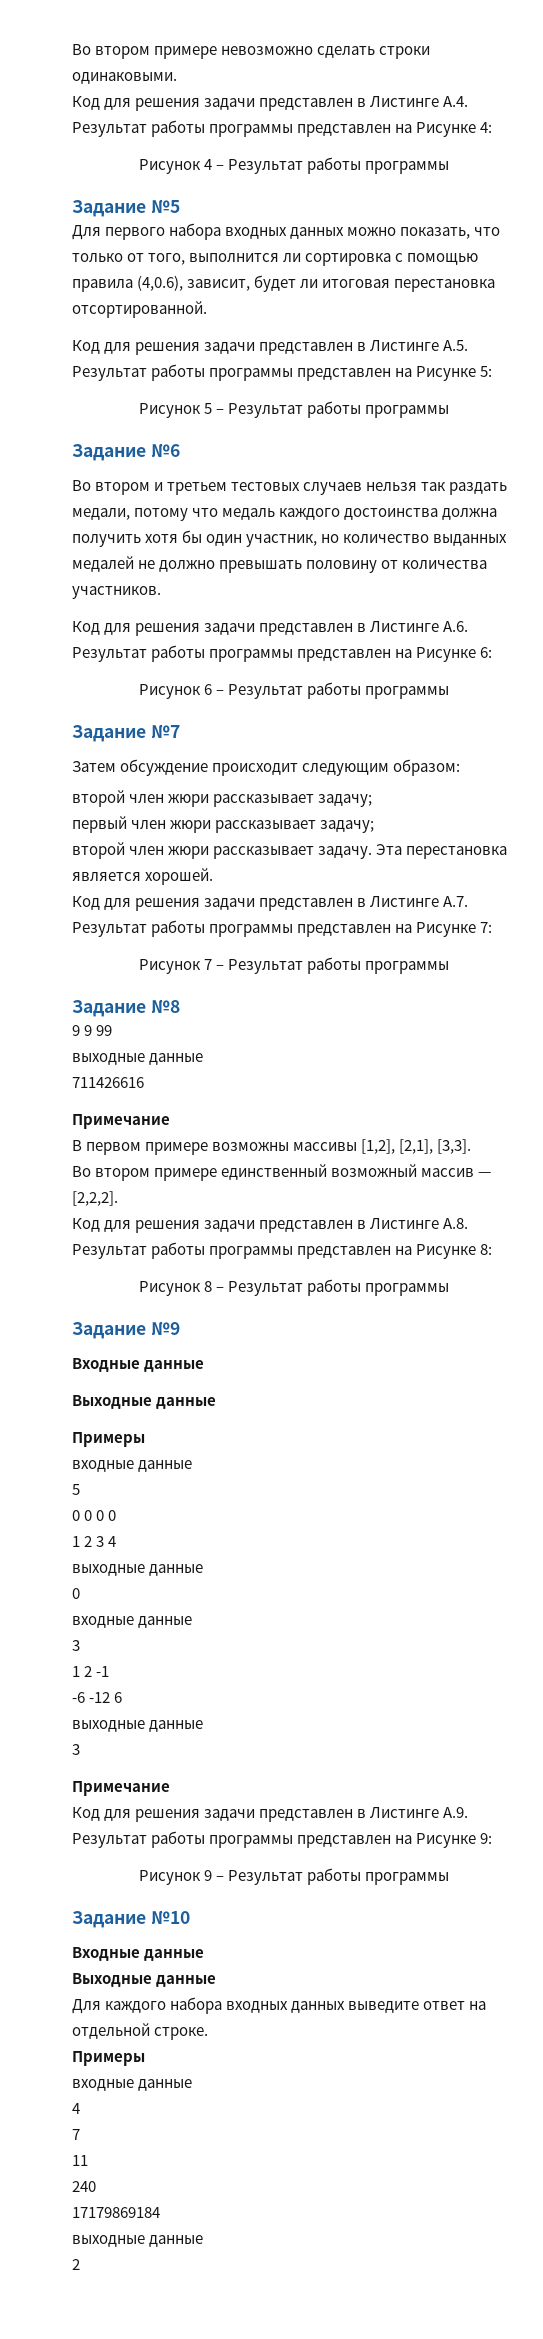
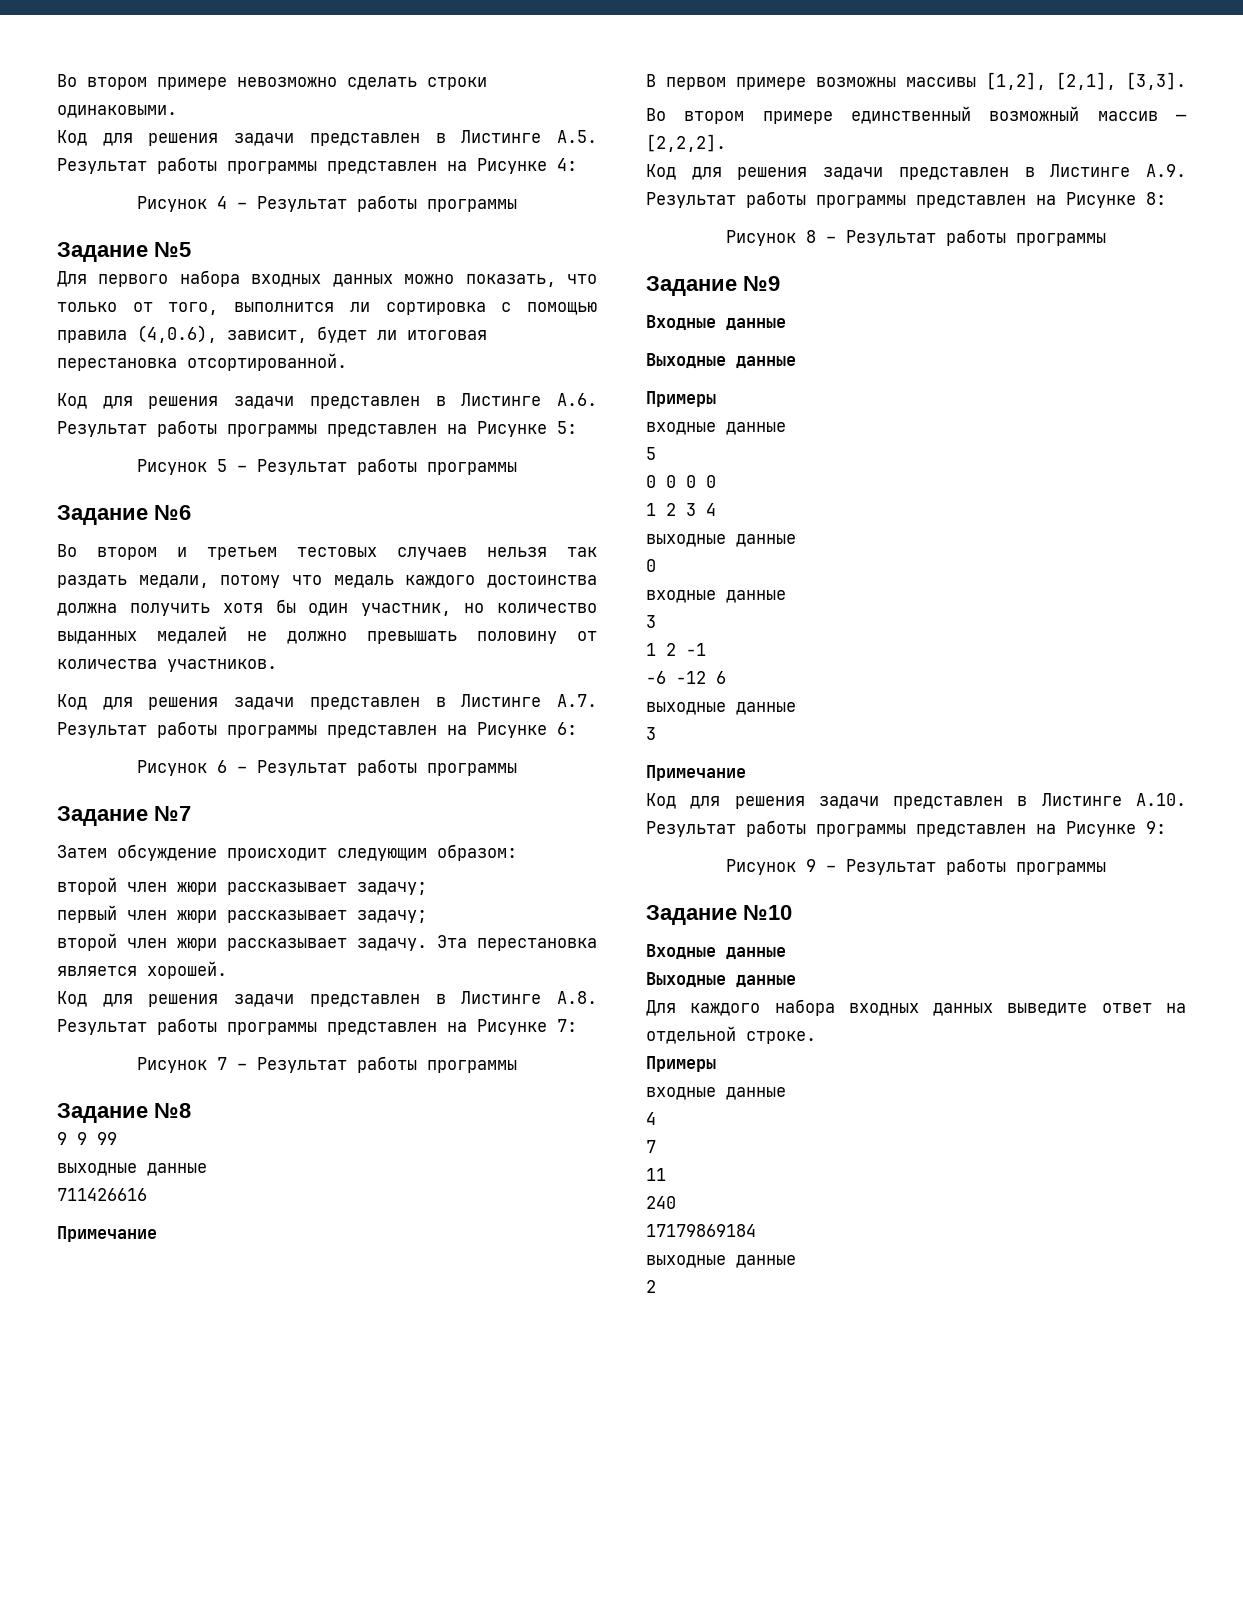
[443,96,469,107] А.4. -> [557,130,597,143] А.5.
[443,340,469,351] А.5. -> [557,393,597,406] А.6.
[443,621,469,632] А.6. -> [557,694,597,707] А.7.
[443,896,469,907] А.7. -> [557,991,597,1004] А.8.
[443,1218,469,1229] А.8. -> [1146,164,1186,177] А.9.
[443,1807,469,1818] А.9. -> [1136,793,1186,806] А.10.

